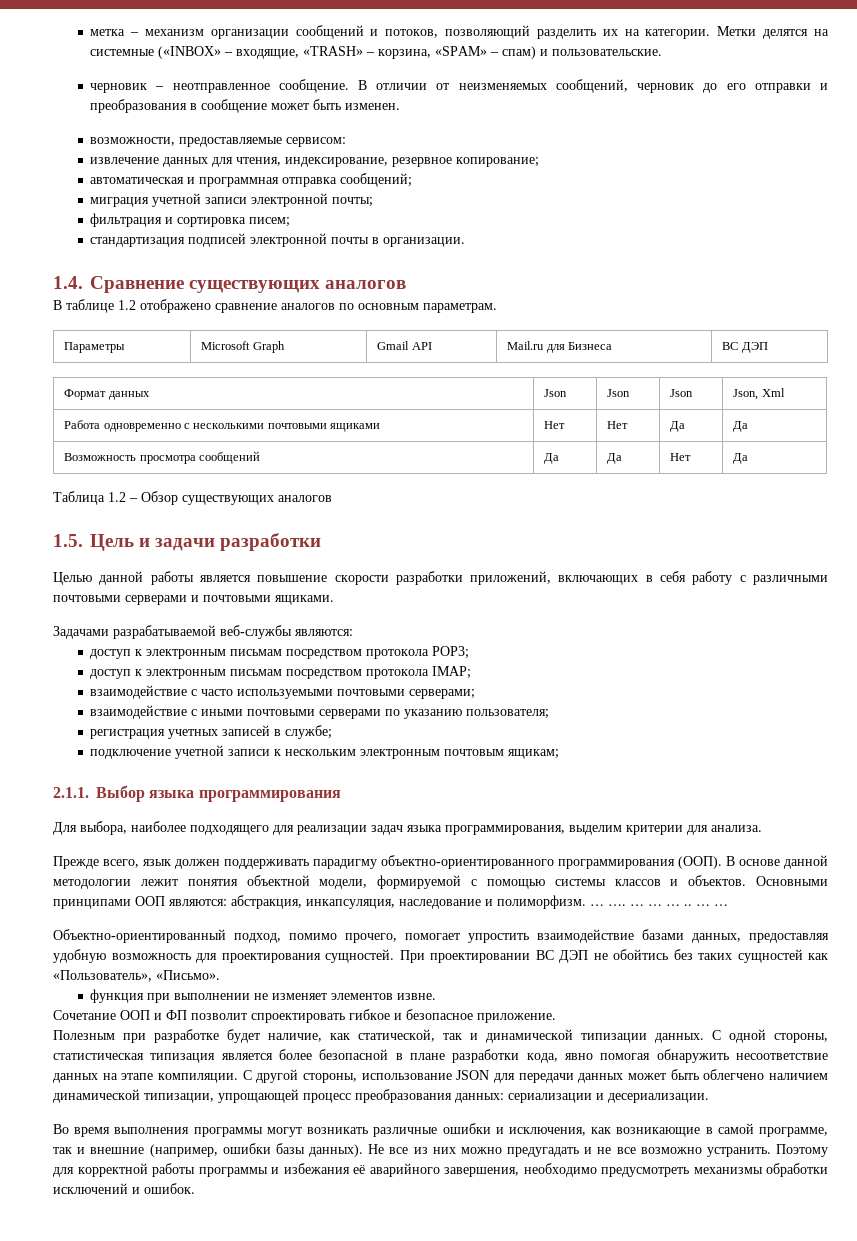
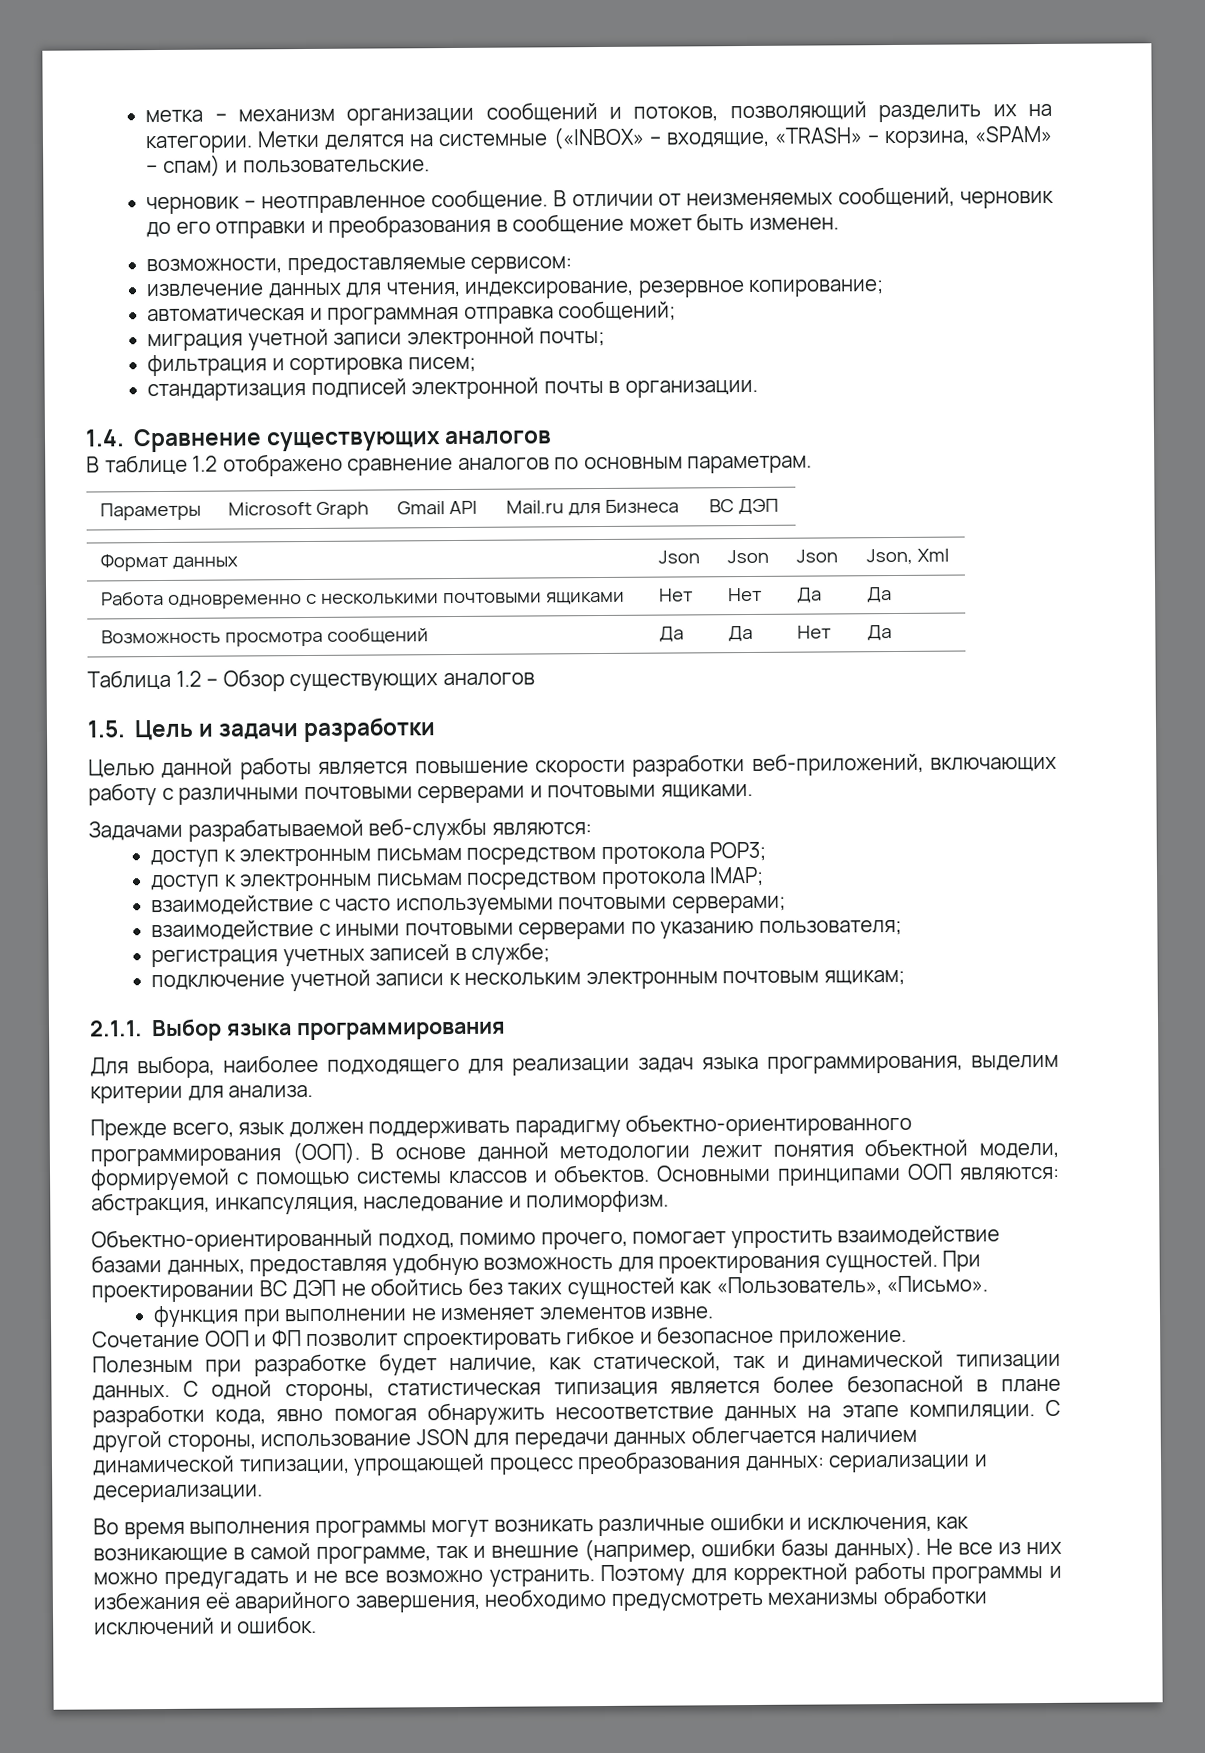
[470,571,687,585] приложений, включающих в себя -> [751,752,1057,776] веб-приложений, включающих
[590,904,728,906] … …. … … … .. … … -> (670, 1201) none
[628,1069,765,1080] может быть облегчено -> [690,1425,816,1445] облегчается

